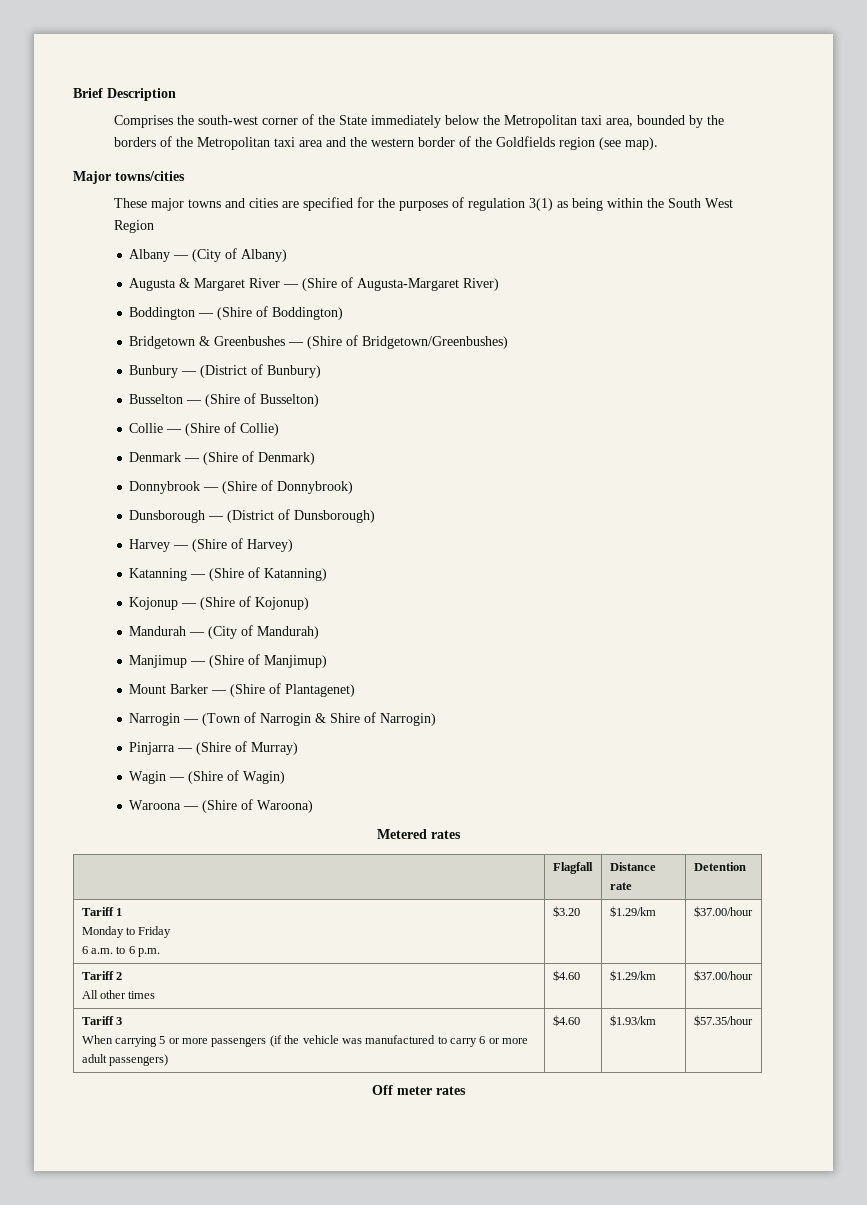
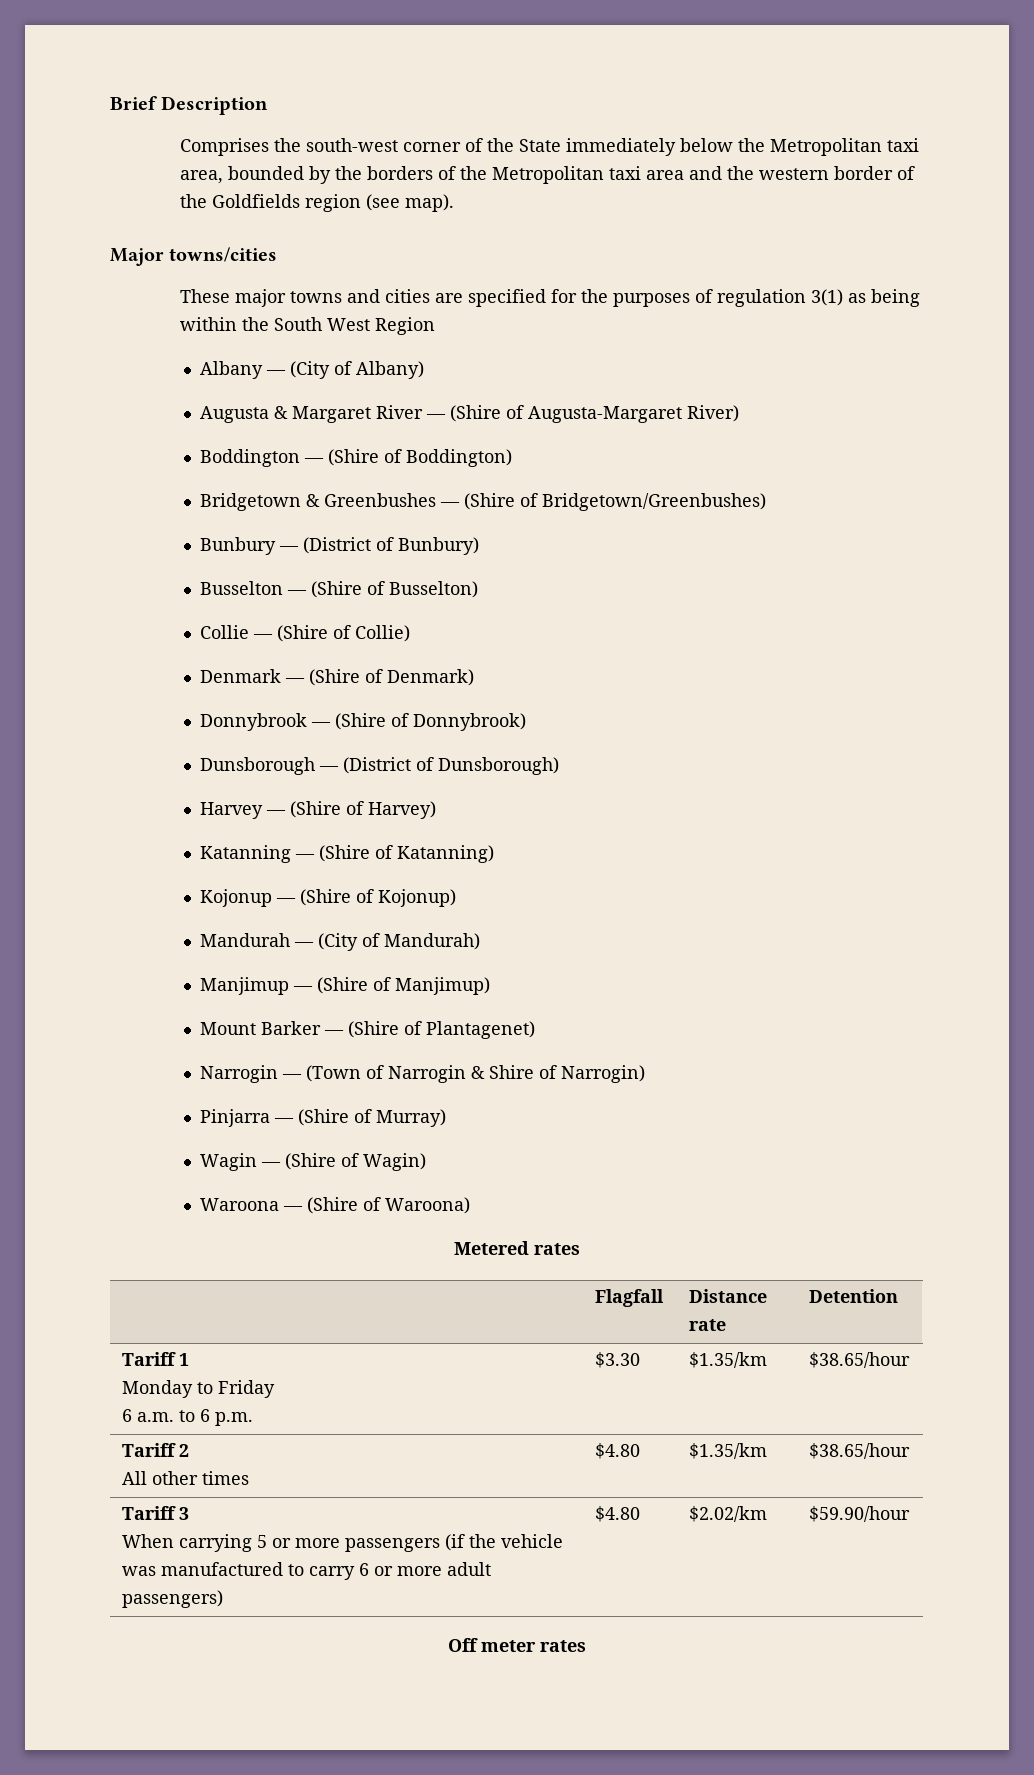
[552,906,580,917] [609,906,656,917] [693,906,753,917] $3.20 | $1.29/km | $37.00/hour -> [595,1352,641,1368] [689,1352,768,1368] [809,1352,911,1368] $3.30 | $1.35/km | $38.65/hour
[552,970,580,981] [609,970,656,981] [693,970,753,981] $4.60 | $1.29/km | $37.00/hour -> [595,1443,641,1459] [689,1443,768,1459] [809,1443,911,1459] $4.80 | $1.35/km | $38.65/hour
[552,1015,580,1026] [609,1015,656,1026] [693,1015,753,1026] $4.60 | $1.93/km | $57.35/hour -> [595,1506,641,1522] [689,1506,768,1522] [809,1506,911,1522] $4.80 | $2.02/km | $59.90/hour

